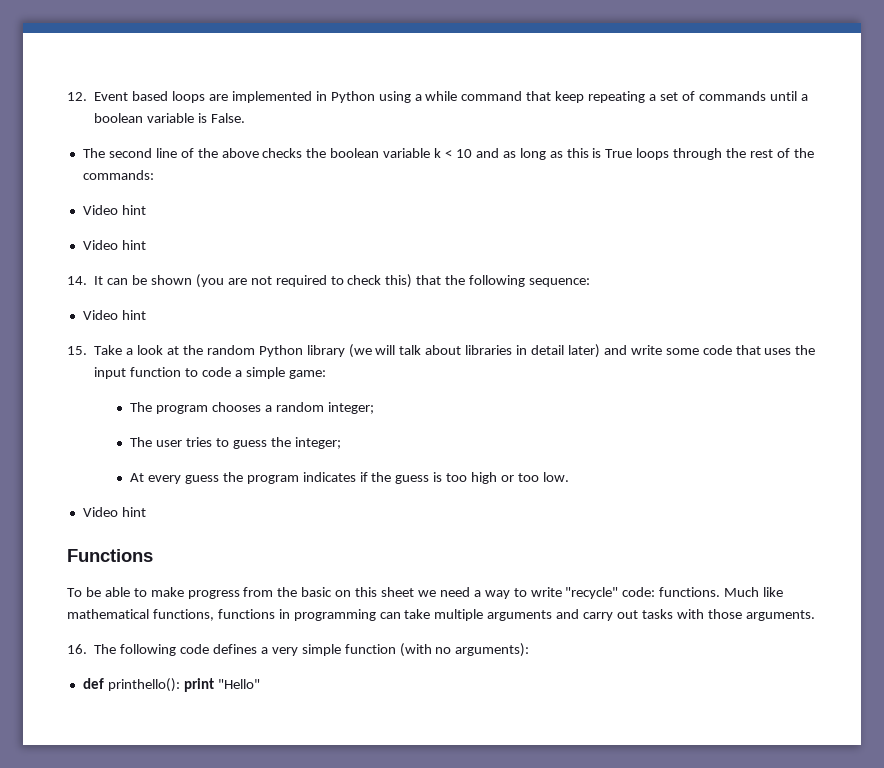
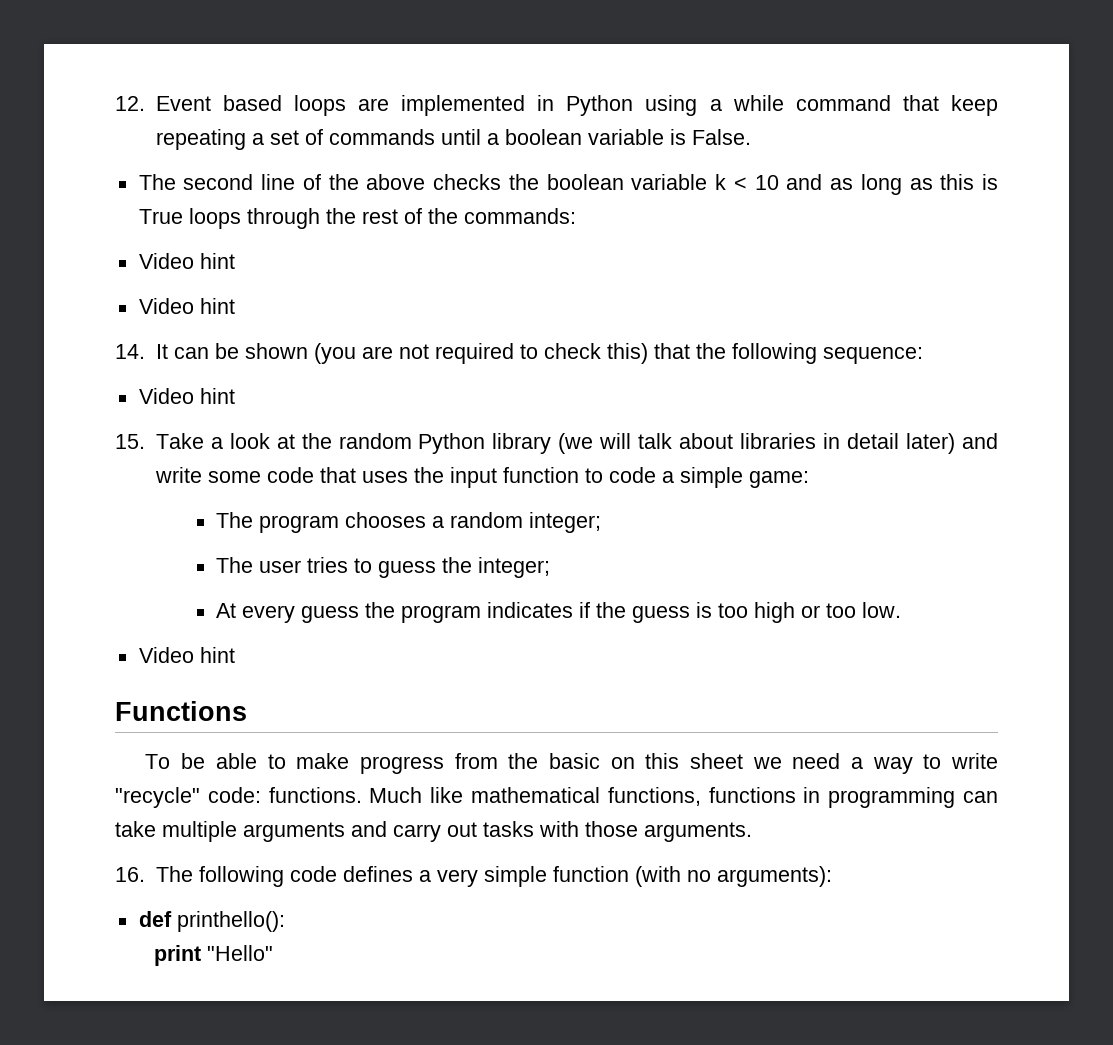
(180, 685) none -> (285, 921) //

